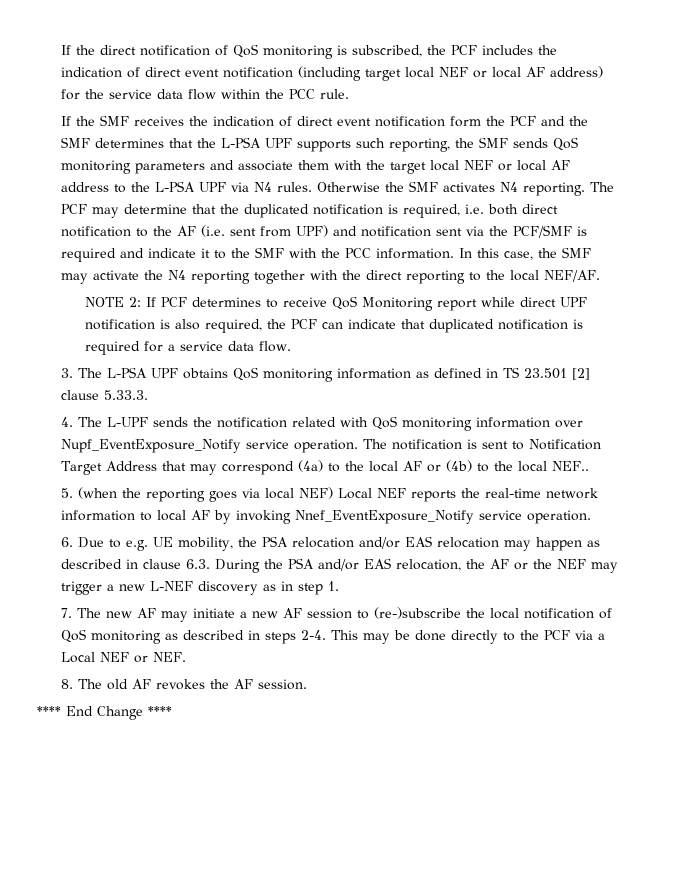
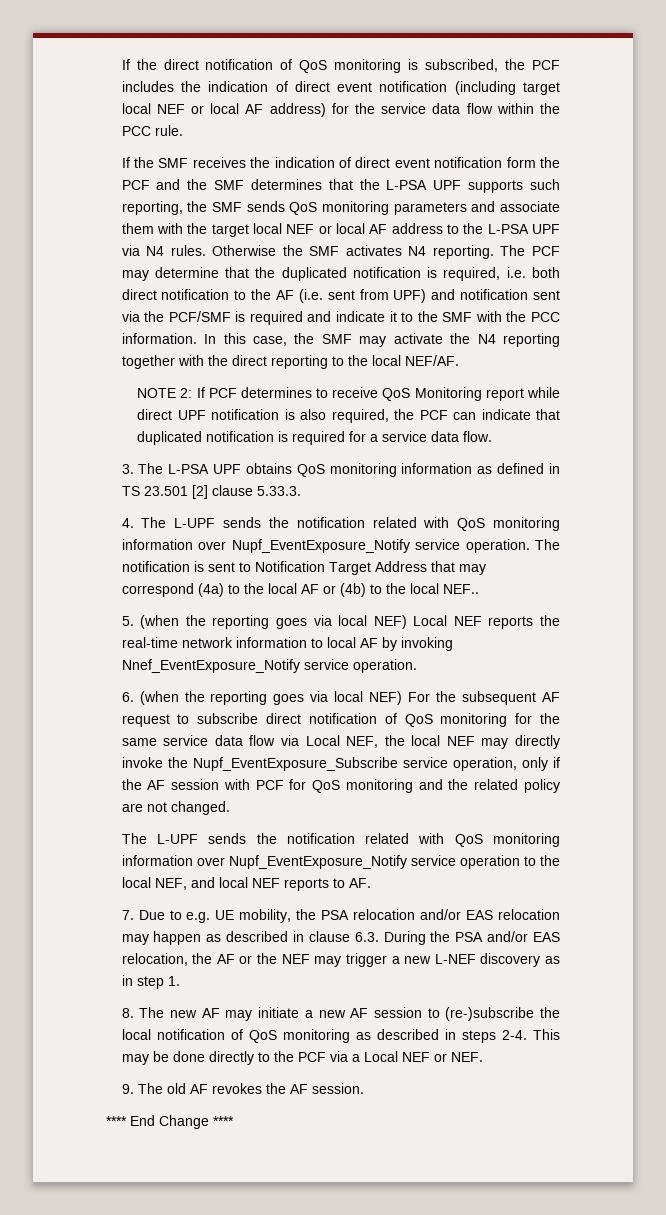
(73, 542) none -> [139,691,560,705] [121,713,561,727] [121,735,560,749] [121,757,560,771] [121,779,561,793] [121,801,230,815] [121,833,560,847] [121,855,560,869] [121,877,371,891] [121,910,134,920] (when the reporting goes via local NEF) For the subsequent AF request to subscribe direct notification of QoS monitoring for the same service data flow via Local NEF, the local NEF may directly invoke the Nupf_EventExposure_Subscribe service operation, only if the AF session with PCF for QoS monitoring and the related policy are not changed. // The L-UPF sends the notification related with QoS monitoring information over Nupf_EventExposure_Notify service operation to the local NEF, and local NEF reports to AF. // 7.
[60,608,72,618] 7. -> [121,1008,134,1018] 8.
[60,679,73,689] 8. -> [121,1084,134,1094] 9.

